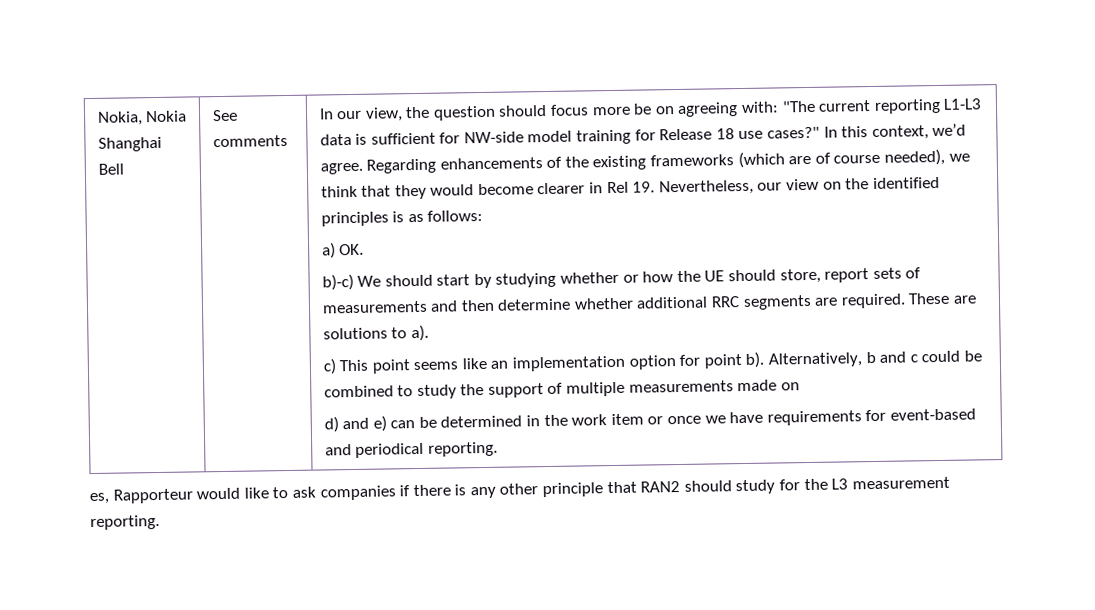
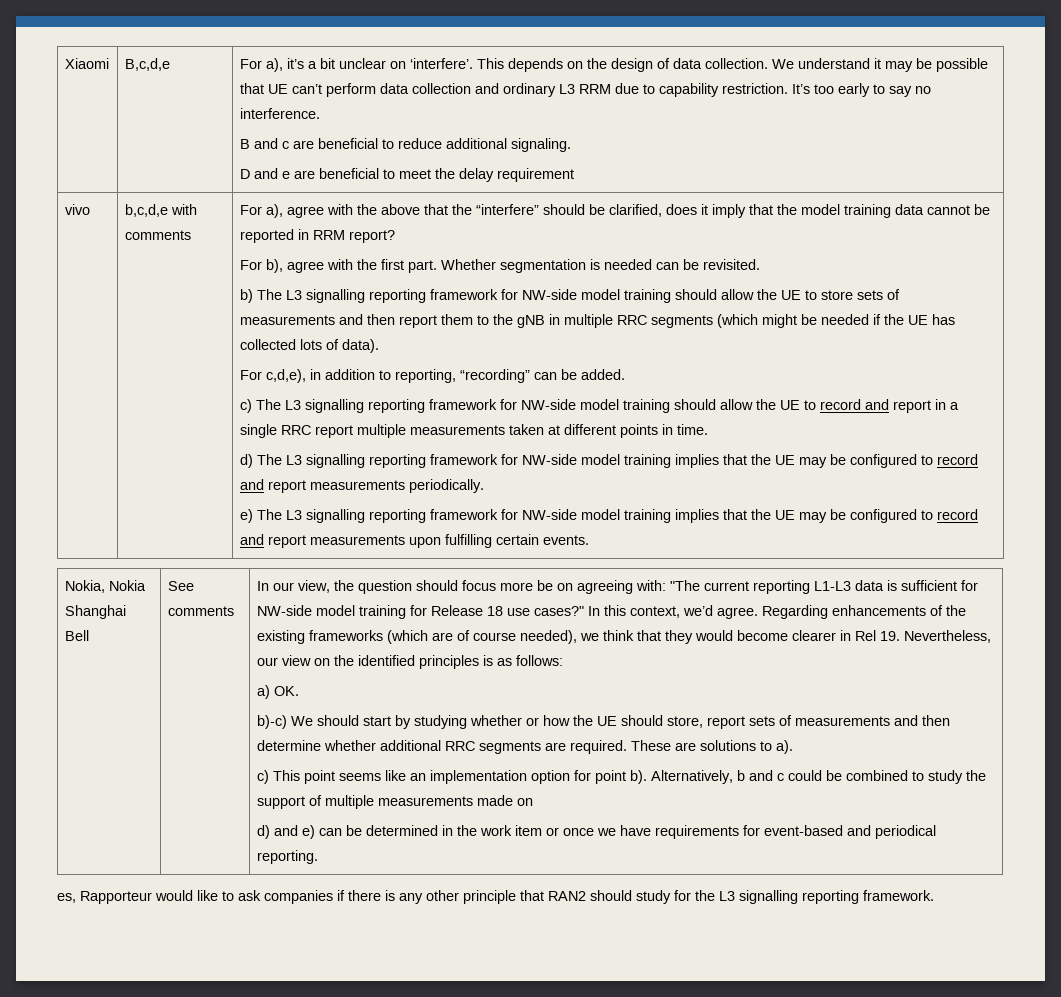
(96, 118) none -> [64,58,109,69] [124,58,170,71] [239,58,988,72] [239,83,931,97] [239,108,320,119] [239,138,571,152] [239,168,574,182] [64,204,90,215] [124,204,197,217] [124,230,191,240] [239,204,990,218] [239,229,395,243] [239,259,760,273] [239,289,900,303] [239,314,955,328] [239,339,379,353] [239,369,625,383] [239,399,959,413] [239,424,708,438] [239,454,978,468] [239,479,484,493] [239,509,978,523] [239,534,589,548] Xiaomi | B,c,d,e | For a), it’s a bit unclear on ‘interfere’. This depends on the design of data collection. We understand it may be possible that UE can’t perform data collection and ordinary L3 RRM due to capability restriction. It’s too early to say no interference. // B and c are beneficial to reduce additional signaling. // D and e are beneficial to meet the delay requirement // vivo | b,c,d,e with comments | For a), agree with the above that the “interfere” should be clarified, does it imply that the model training data cannot be reported in RRM report? // For b), agree with the first part. Whether segmentation is needed can be revisited. // b) The L3 signalling reporting framework for NW-side model training should allow the UE to store sets of measurements and then report them to the gNB in multiple RRC segments (which might be needed if the UE has collected lots of data). // For c,d,e), in addition to reporting, “recording” can be added. // c) The L3 signalling reporting framework for NW-side model training should allow the UE to record and report in a single RRC report multiple measurements taken at different points in time. // d) The L3 signalling reporting framework for NW-side model training implies that the UE may be configured to record and report measurements periodically. // e) The L3 signalling reporting framework for NW-side model training implies that the UE may be configured to record and report measurements upon fulfilling certain events. //
[851,476,950,490] [90,514,160,531] measurement reporting. -> [739,890,934,904] signalling reporting framework.

